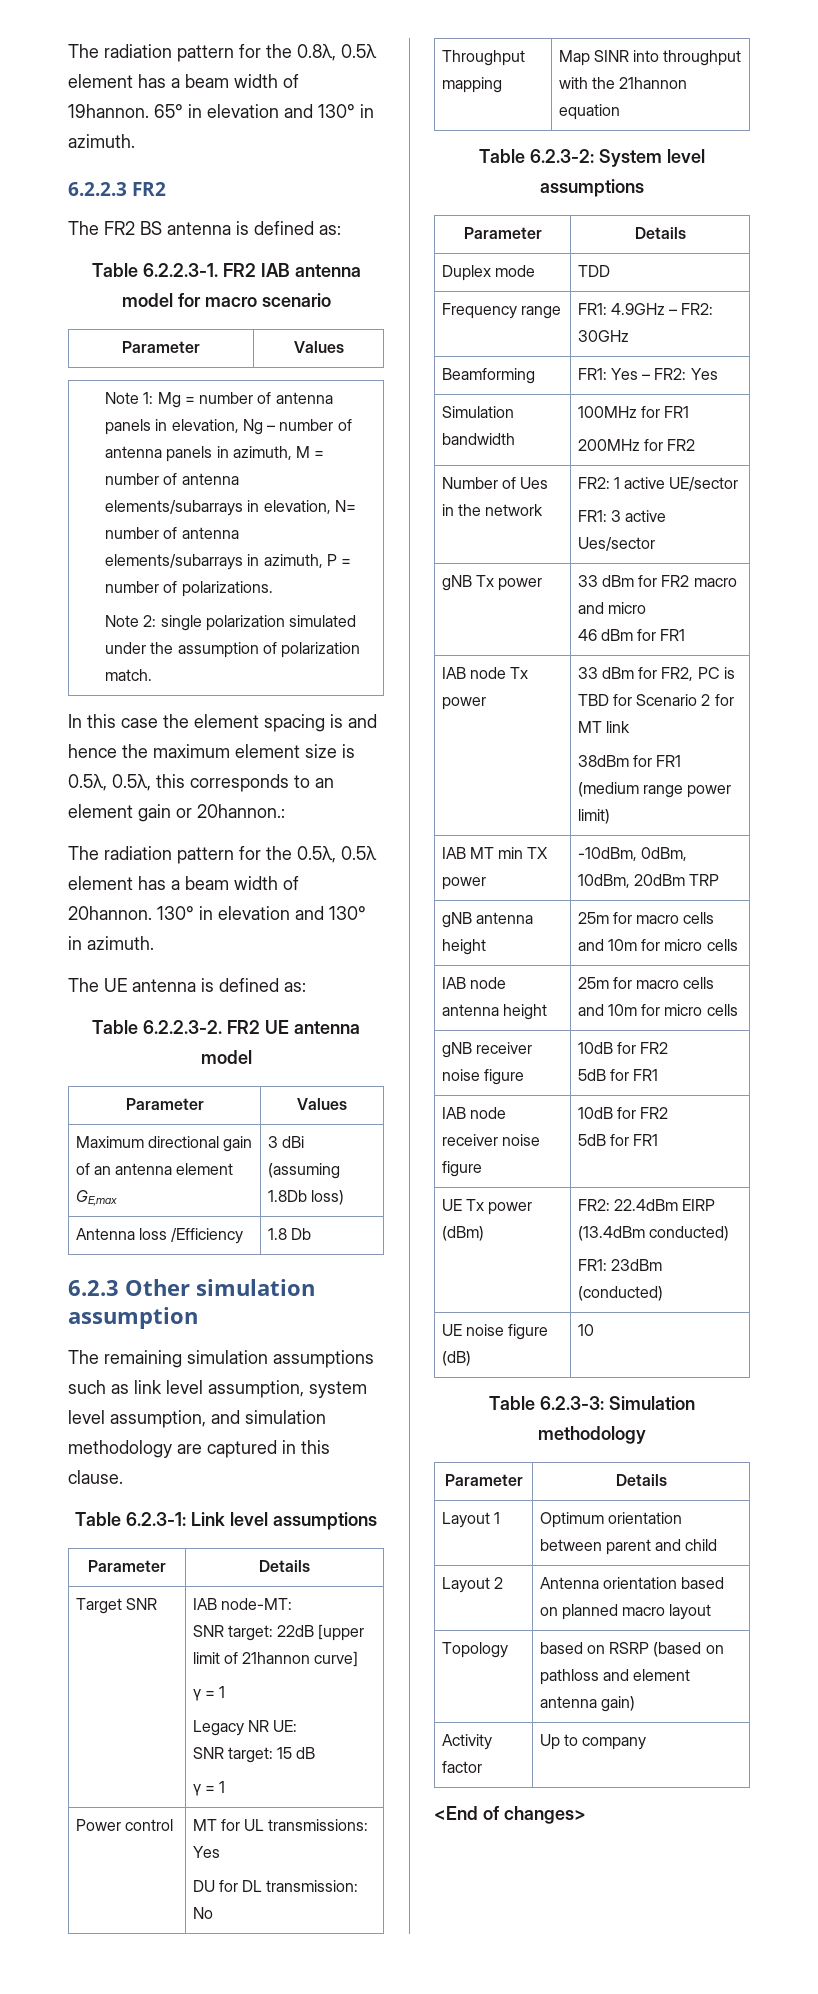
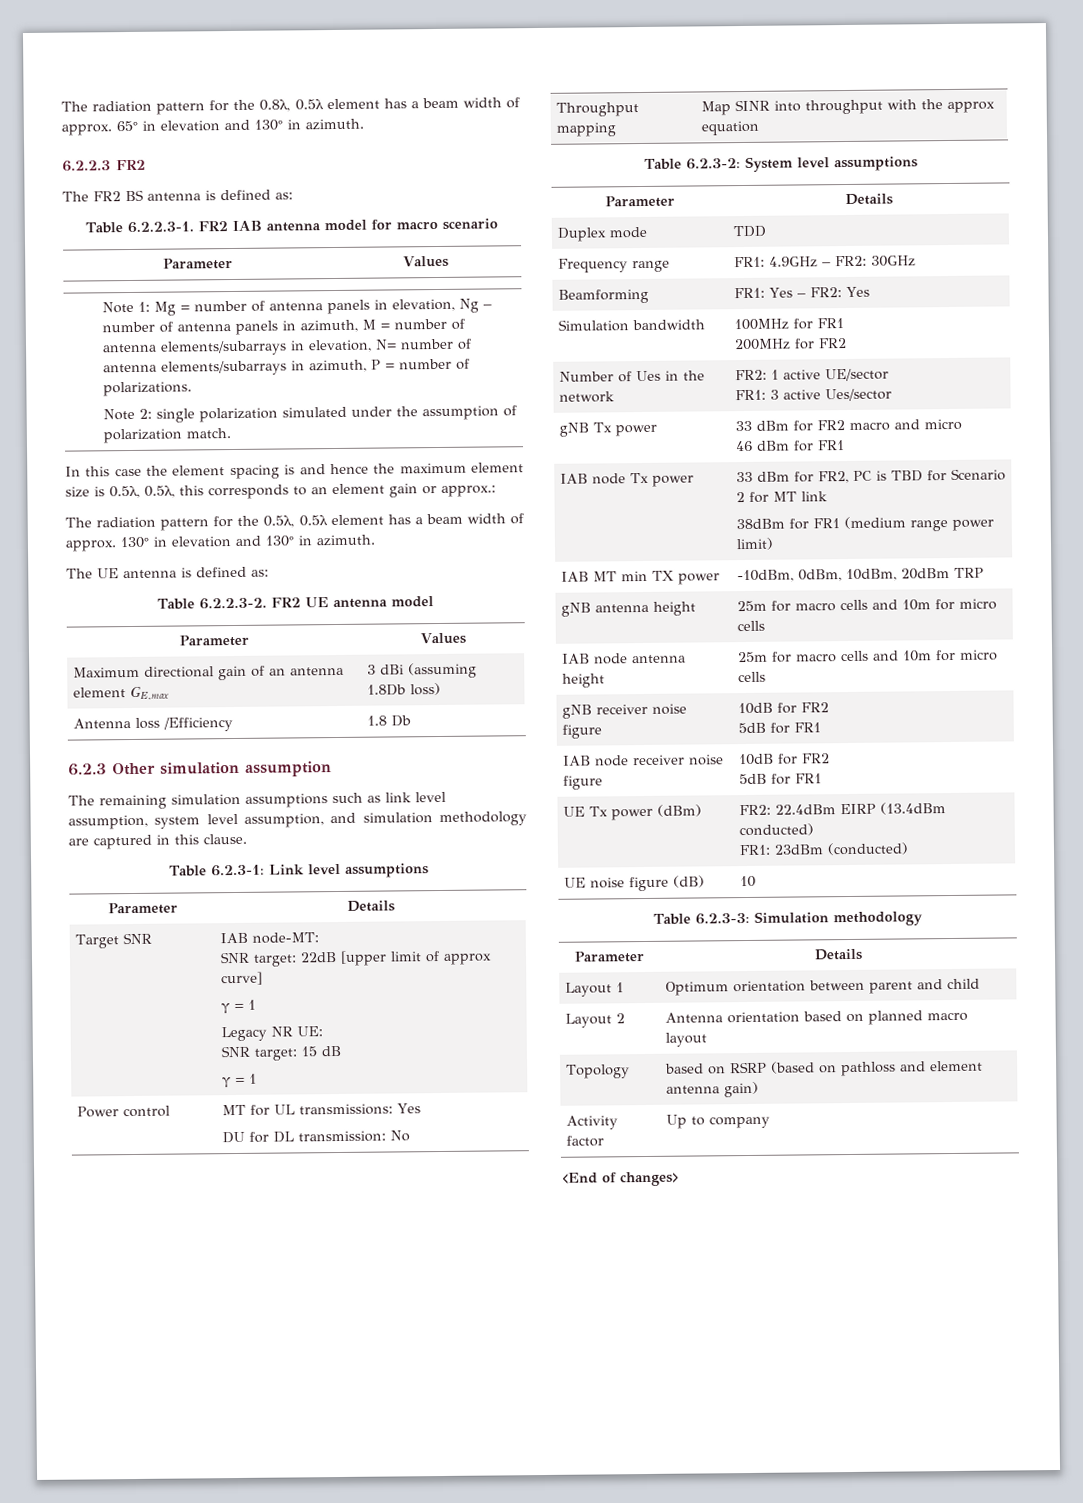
[68,104,149,118] 19hannon. -> [61,124,112,136] approx.
[197,804,285,818] 20hannon.: -> [441,485,496,497] approx.:
[68,906,152,920] 20hannon. -> [65,540,117,552] approx.
[242,1652,311,1664] 21hannon -> [443,953,493,965] approx
[619,77,688,89] 21hannon -> [947,101,996,113] approx

